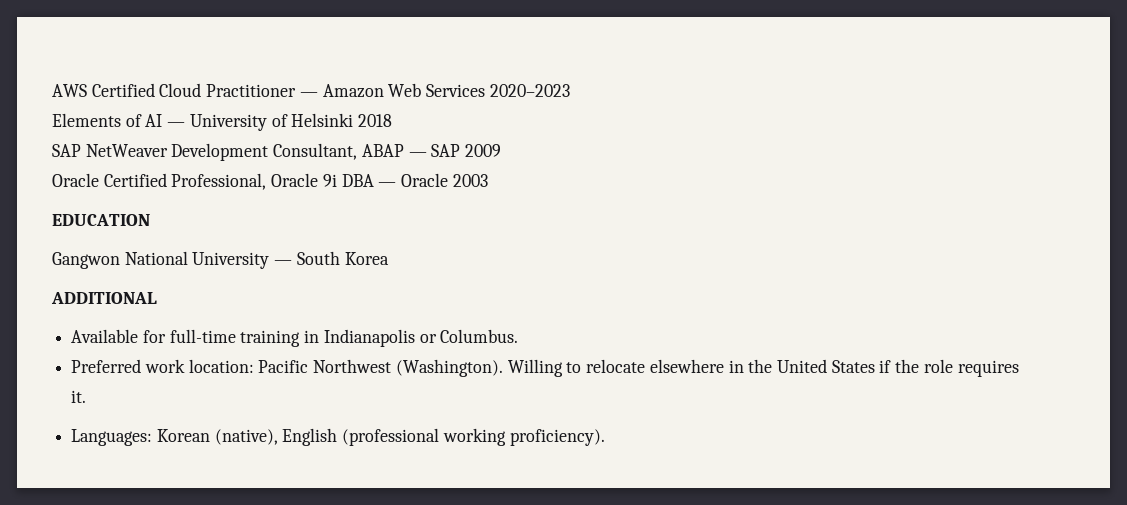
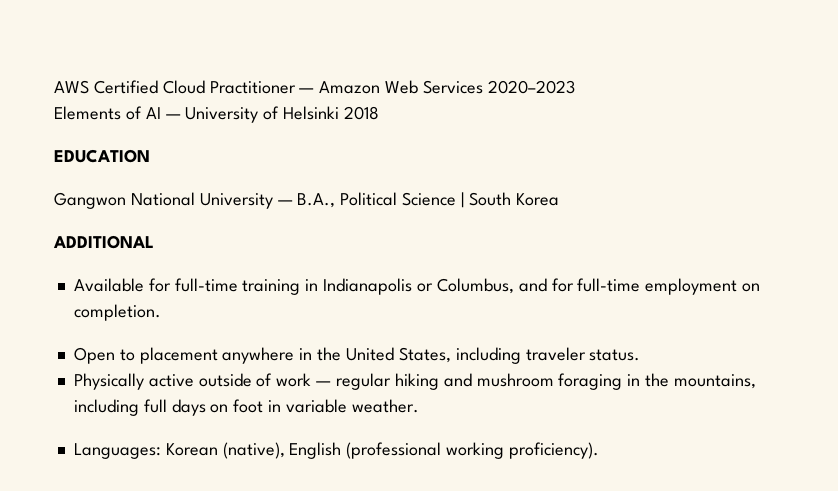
[52,143,502,161] [52,173,488,190] // SAP NetWeaver Development Consultant, ABAP — SAP 2009 // Oracle Certified Professional, Oracle 9i DBA — Oracle 2003 -> (380, 113) none
(293, 262) none -> [297,192,465,208] B.A., Political Science |
[440,329,519,343] [71,359,1019,377] [71,390,87,403] Columbus. // Preferred work location: Pacific Northwest (Washington). Willing to relocate elsewhere in the United States if the role requires it. -> [436,278,761,295] [73,304,161,321] [73,347,641,364] [73,373,756,390] [73,399,419,416] Columbus, and for full-time employment on completion. // Open to placement anywhere in the United States, including traveler status. // Physically active outside of work — regular hiking and mushroom foraging in the mountains, including full days on foot in variable weather.

